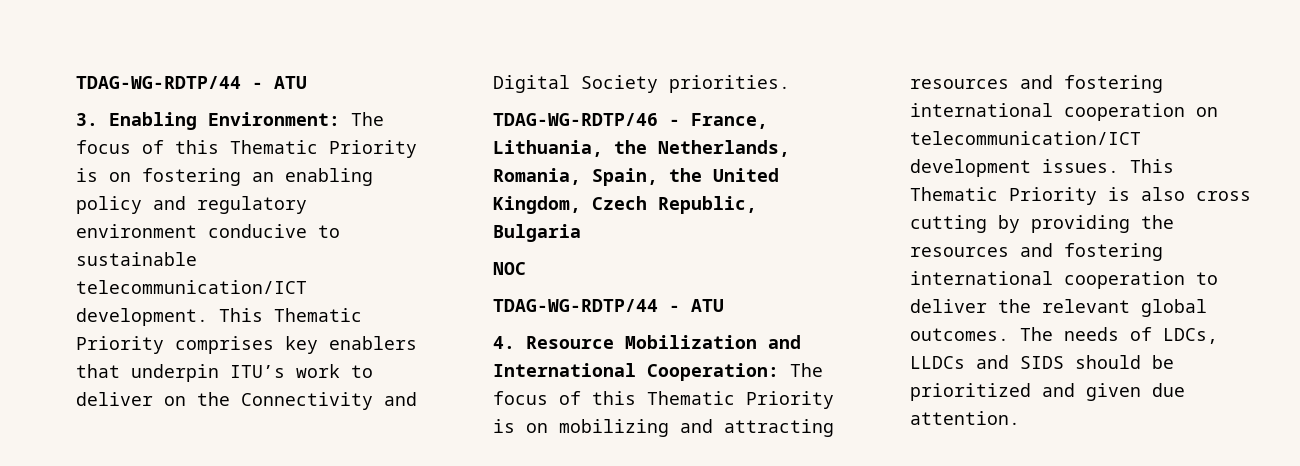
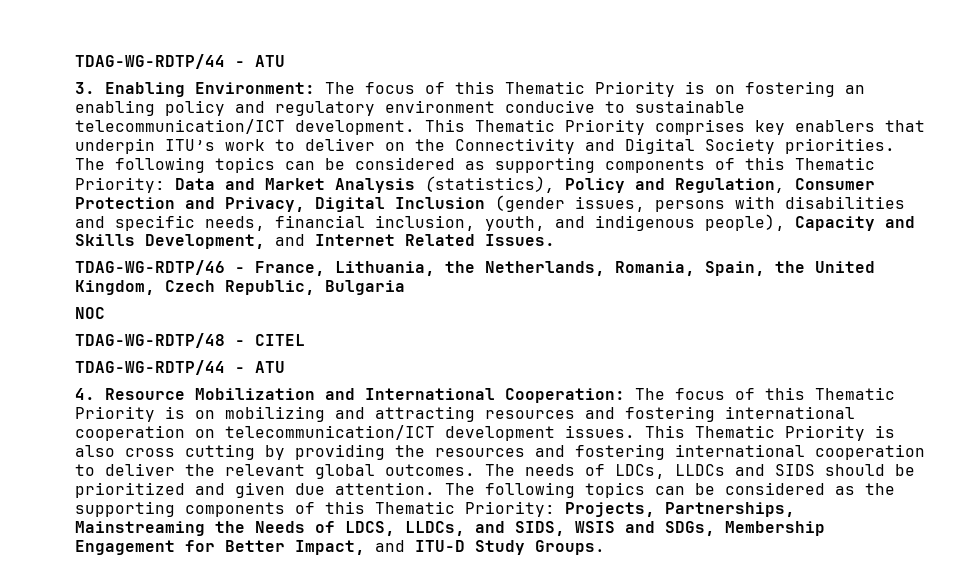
(791, 84) none -> [75,157,876,173] [75,176,876,193] [75,195,906,212] [75,214,916,231] [75,234,556,249] The following topics can be considered as supporting components of this Thematic Priority: Data and Market Analysis (statistics), Policy and Regulation, Consumer Protection and Privacy, Digital Inclusion (gender issues, persons with disabilities and specific needs, financial inclusion, youth, and indigenous people), Capacity and Skills Development, and Internet Related Issues.
(527, 268) none -> [75,333,306,348] // TDAG-WG-RDTP/48 - CITEL
(1021, 418) none -> [445,482,896,498] [75,501,796,517] [75,521,826,536] [75,540,606,555] The following topics can be considered as the supporting components of this Thematic Priority: Projects, Partnerships, Mainstreaming the Needs of LDCS, LLDCs, and SIDS, WSIS and SDGs, Membership Engagement for Better Impact, and ITU-D Study Groups.

